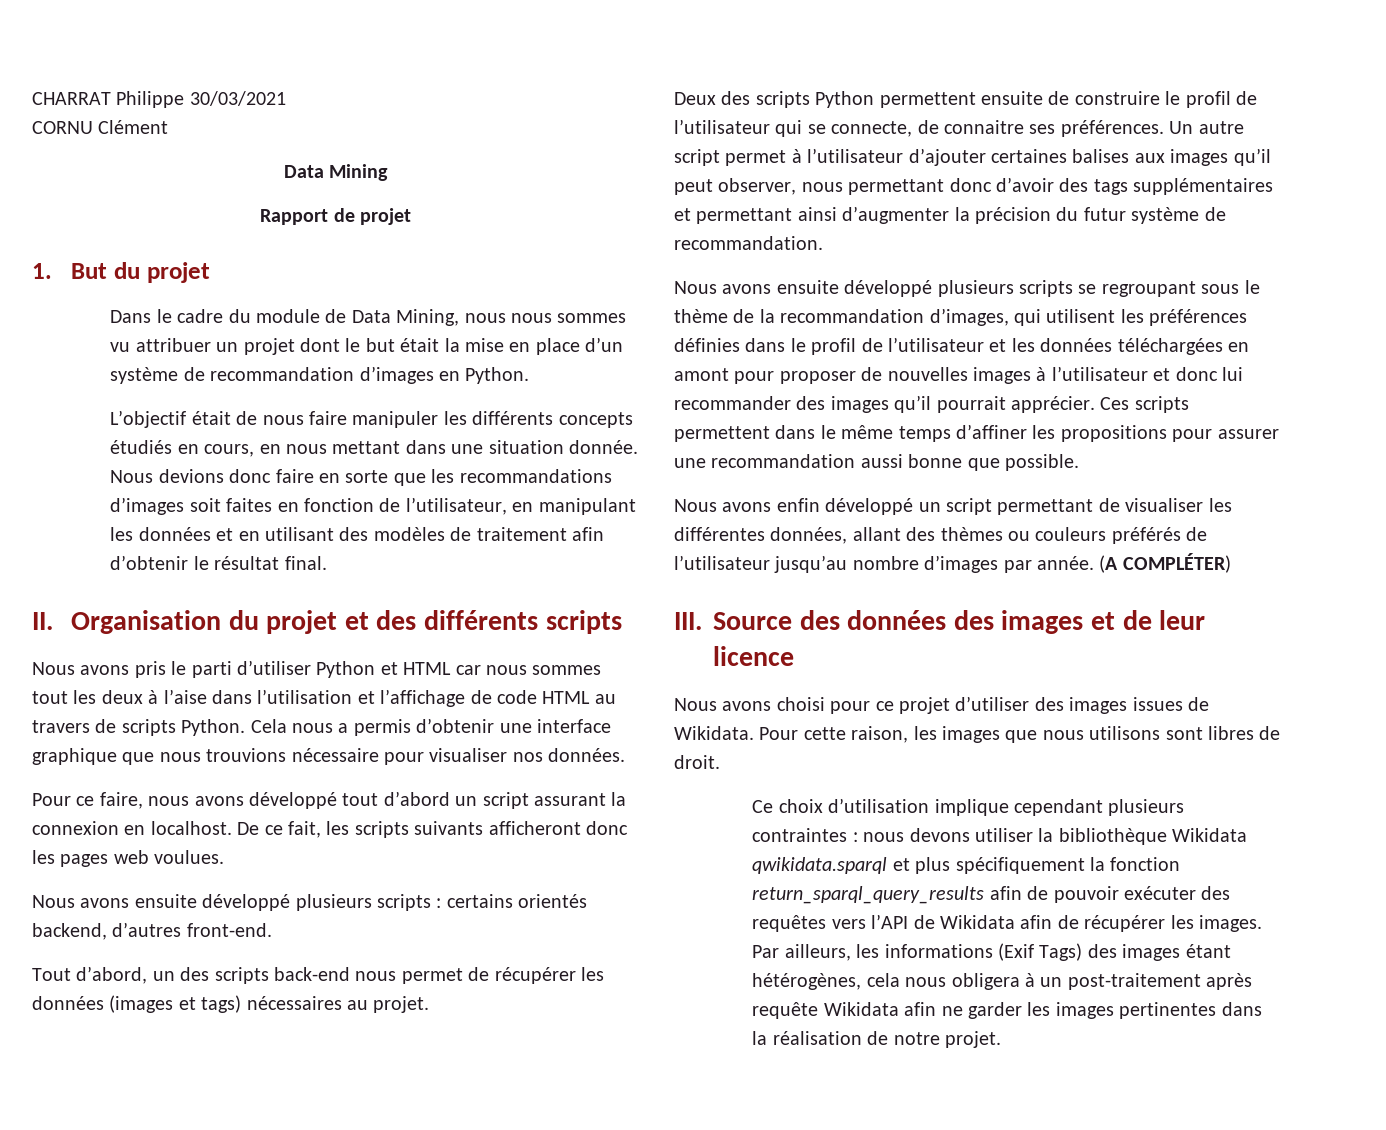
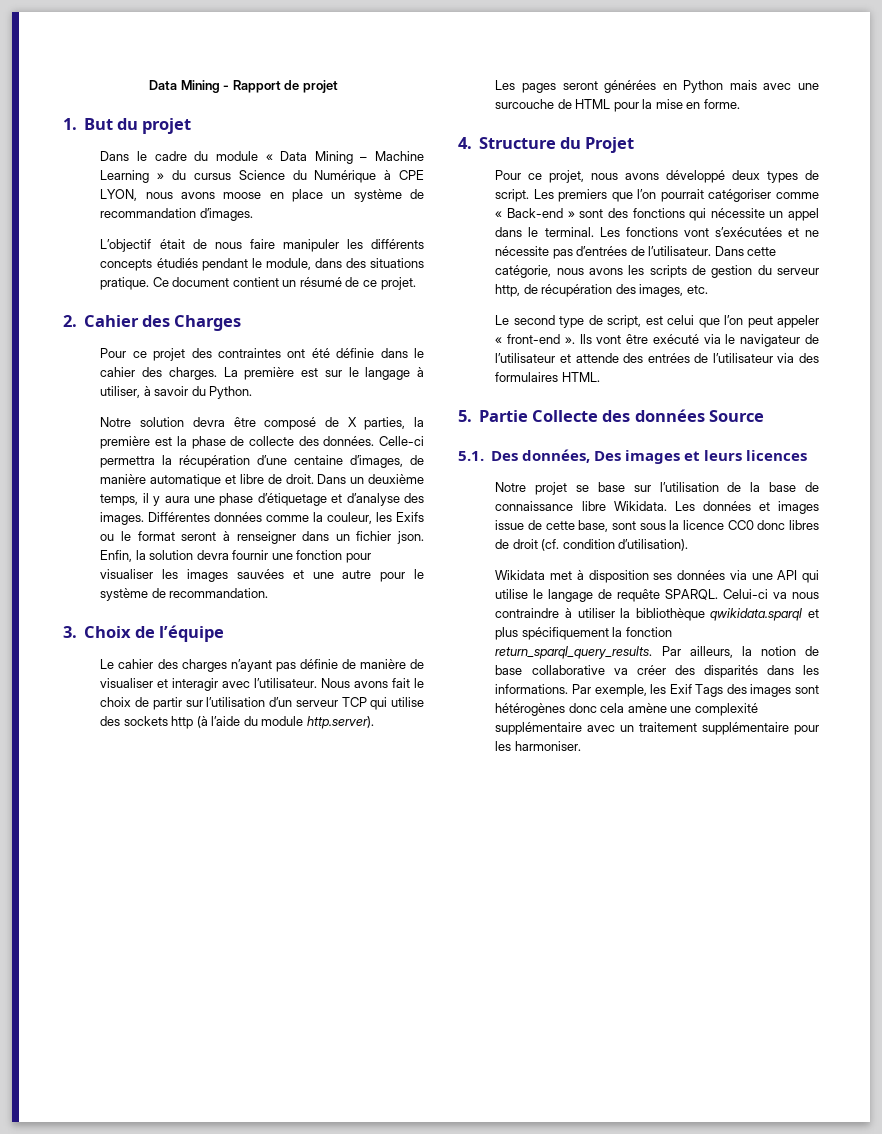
[32,91,286,108] [32,120,169,134] [283,164,389,181] CHARRAT Philippe 30/03/2021 // CORNU Clément // Data Mining // -> [149,80,230,93] Data Mining -
[325,309,627,326] [110,338,504,355] de Data Mining, nous nous sommes vu attribuer un projet dont le but était la mise -> [265,151,424,164] [100,170,424,183] [100,189,262,201] « Data Mining – Machine Learning » du cursus Science du Numérique à CPE LYON, nous avons moose
[585,337,624,352] d’un -> [331,192,346,199] un
[359,366,530,384] d’images en Python. -> [199,208,253,221] d’images.
[177,440,638,457] [110,469,612,486] [110,497,636,515] [110,527,604,541] [110,555,327,570] [32,610,622,634] [32,660,602,678] [32,689,616,707] [32,718,611,736] [32,748,626,765] [32,791,627,809] [32,821,628,838] [32,850,225,867] [32,894,588,911] [32,922,272,940] [32,966,604,984] [32,995,430,1013] [674,91,1257,108] [674,119,1244,137] [674,148,1271,166] [674,177,1274,195] [674,206,1226,224] [674,236,823,250] [674,280,1260,297] [674,308,1248,326] [674,337,1249,355] [674,366,1243,384] [674,395,1189,413] [674,424,1279,442] [674,454,1079,471] [674,498,1232,515] [674,527,1208,544] [674,553,1231,573] [674,610,1206,634] [713,646,795,666] [674,696,1209,714] [674,726,1281,743] [674,755,720,769] [752,798,1185,816] [752,828,970,842] en cours, en nous mettant dans une situation donnée. Nous devions donc faire en sorte que les recommandations d’images soit faites en fonction de l’utilisateur, en manipulant les données et en utilisant des modèles de traitement afin d’obtenir le résultat final. // II. Organisation du projet et des différents scripts // Nous avons pris le parti d’utiliser Python et HTML car nous sommes tout les deux à l’aise dans l’utilisation et l’affichage de code HTML au travers de scripts Python. Cela nous a permis d’obtenir une interface graphique que nous trouvions nécessaire pour visualiser nos données. // Pour ce faire, nous avons développé tout d’abord un script assurant la connexion en localhost. De ce fait, les scripts suivants afficheront donc les pages web voulues. // Nous avons ensuite développé plusieurs scripts : certains orientés backend, d’autres front-end. // Tout d’abord, un des scripts back-end nous permet de récupérer les données (images et tags) nécessaires au projet. // Deux des scripts Python permettent ensuite de construire le profil de l’utilisateur qui se connecte, de connaitre ses préférences. Un autre script permet à l’utilisateur d’ajouter certaines balises aux images qu’il peut observer, nous permettant donc d’avoir des tags supplémentaires et permettant ainsi d’augmenter la précision du futur système de recommandation. // Nous avons ensuite développé plusieurs scripts se regroupant sous le thème de la recommandation d’images, qui utilisent les préférences définies dans le profil de l’utilisateur et les données téléchargées en amont pour proposer de nouvelles images à l’utilisateur et donc lui recommander des images qu’il pourrait apprécier. Ces scripts permettent dans le même temps d’affiner les propositions pour assurer une recommandation aussi bonne que possible. // Nous avons enfin développé un script permettant de visualiser les différentes données, allant des thèmes ou couleurs préférés de l’utilisateur jusqu’au nombre d’images par année. (A COMPLÉTER) // III. Source des données des images et de leur licence // Nous avons choisi pour ce projet d’utiliser des images issues de Wikidata. Pour cette raison, les images que nous utilisons sont libres de droit. // Ce choix d’utilisation implique cependant plusieurs contraintes : nous devons -> [201,258,424,271] [100,277,416,290] [63,315,242,331] [100,348,424,361] [100,367,425,380] [100,386,253,399] [100,417,424,430] [100,436,425,449] [100,455,424,468] [100,474,424,487] [100,493,424,506] [100,512,424,525] [100,531,424,544] [100,550,371,563] [100,569,424,582] [100,588,269,601] [63,625,225,642] [100,659,425,672] [100,678,424,691] [100,697,425,710] [100,716,374,729] [495,80,819,93] [495,99,740,112] [458,137,635,153] [495,170,819,183] [495,189,819,202] [495,208,819,221] [495,227,819,237] [495,246,777,259] [495,265,819,278] [495,284,708,297] [495,315,819,328] [495,334,819,347] [495,353,819,363] [495,372,600,382] [458,409,765,422] [458,449,807,464] [495,482,819,495] [495,501,819,514] [495,520,819,532] [495,539,689,551] [495,570,820,583] [495,589,819,602] [495,608,573,618] pendant le module, dans des situations pratique. Ce document contient un résumé de ce projet. // 2. Cahier des Charges // Pour ce projet des contraintes ont été définie dans le cahier des charges. La première est sur le langage à utiliser, à savoir du Python. // Notre solution devra être composé de X parties, la première est la phase de collecte des données. Celle-ci permettra la récupération d’une centaine d’images, de manière automatique et libre de droit. Dans un deuxième temps, il y aura une phase d’étiquetage et d’analyse des images. Différentes données comme la couleur, les Exifs ou le format seront à renseigner dans un fichier json. Enfin, la solution devra fournir une fonction pour visualiser les images sauvées et une autre pour le système de recommandation. // 3. Choix de l’équipe // Le cahier des charges n’ayant pas définie de manière de visualiser et interagir avec l’utilisateur. Nous avons fait le choix de partir sur l’utilisation d’un serveur TCP qui utilise des sockets http (à l’aide du module http.server). // Les pages seront générées en Python mais avec une surcouche de HTML pour la mise en forme. // 4. Structure du Projet // Pour ce projet, nous avons développé deux types de script. Les premiers que l’on pourrait catégoriser comme « Back-end » sont des fonctions qui nécessite un appel dans le terminal. Les fonctions vont s’exécutées et ne nécessite pas d’entrées de l’utilisateur. Dans cette catégorie, nous avons les scripts de gestion du serveur http, de récupération des images, etc. // Le second type de script, est celui que l’on peut appeler « front-end ». Ils vont être exécuté via le navigateur de l’utilisateur et attende des entrées de l’utilisateur via des formulaires HTML. // 5. Partie Collecte des données Source // 5.1. Des données, Des images et leurs licences // Notre projet se base sur l’utilisation de la base de connaissance libre Wikidata. Les données et images issue de cette base, sont sous la licence CC0 donc libres de droit (cf. condition d’utilisation). // Wikidata met à disposition ses données via une API qui utilise le langage de requête SPARQL. Celui-ci va nous contraindre à
[1172,828,1248,842] Wikidata -> (705, 614) none
[752,886,1231,904] [752,914,1262,932] [752,943,1231,961] [752,973,1253,990] [752,1002,1262,1019] [752,1031,1001,1048] return_sparql_query_results afin de pouvoir exécuter des requêtes vers l’API de Wikidata afin de récupérer les images. Par ailleurs, les informations (Exif Tags) des images étant hétérogènes, cela nous obligera à un post-traitement après requête Wikidata afin ne garder les images pertinentes dans la réalisation de notre projet. -> [495,646,819,659] [495,665,819,678] [495,684,819,697] [495,703,758,716] [495,722,819,735] [495,741,581,751] return_sparql_query_results. Par ailleurs, la notion de base collaborative va créer des disparités dans les informations. Par exemple, les Exif Tags des images sont hétérogènes donc cela amène une complexité supplémentaire avec un traitement supplémentaire pour les harmoniser.

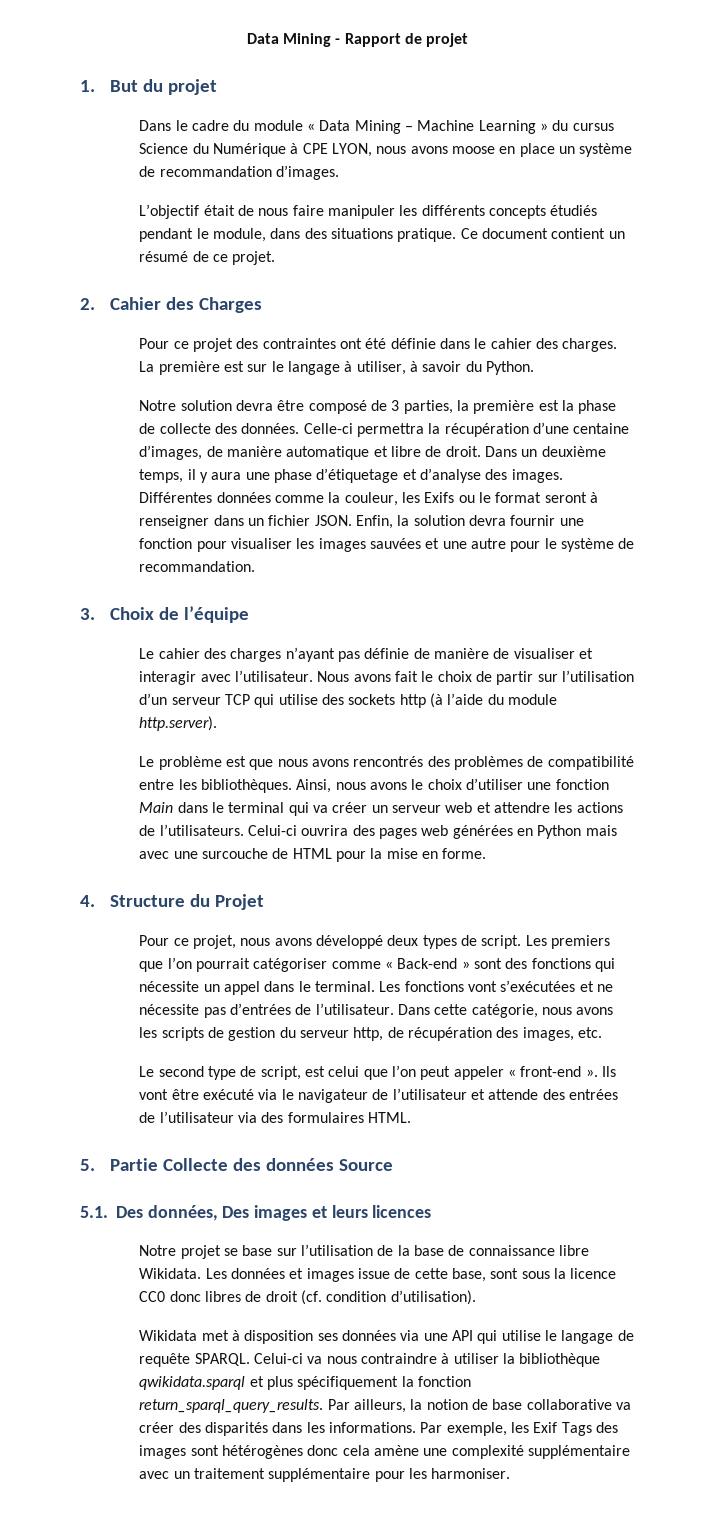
[347,417,357,427] X -> [391,400,400,411] 3
[397,531,424,544] json. -> [314,515,352,526] JSON.
[495,80,598,93] Les pages seront -> [139,756,634,770] [139,778,609,793] [139,802,623,816] [139,824,449,839] Le problème est que nous avons rencontrés des problèmes de compatibilité entre les bibliothèques. Ainsi, nous avons le choix d’utiliser une fonction Main dans le terminal qui va créer un serveur web et attendre les actions de l’utilisateurs. Celui-ci ouvrira des pages web

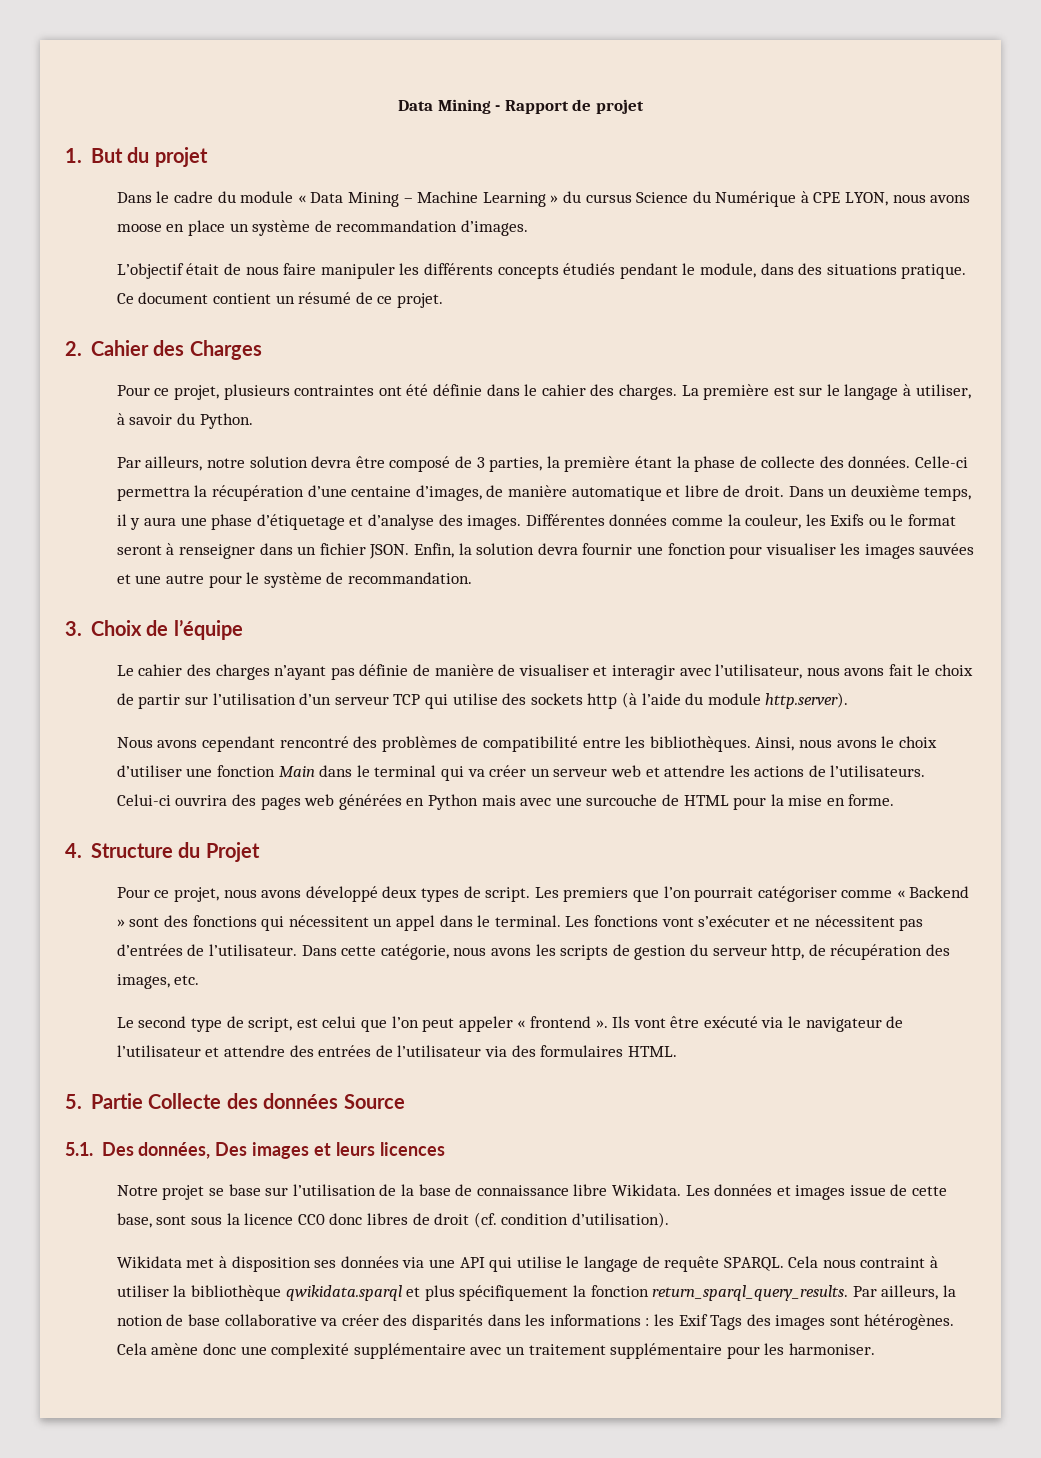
[193,338,259,352] projet des -> [174,384,290,400] projet, plusieurs
[139,400,177,411] Notre -> [116,456,246,471] Par ailleurs, notre
[538,400,559,411] est -> [634,456,672,468] étant
[235,670,350,682] l’utilisateur. Nous -> [715,664,840,679] l’utilisateur, nous
[139,756,424,770] Le problème est que nous avons rencontrés -> [116,736,349,752] Nous avons cependant rencontré
[397,958,458,969] Back-end -> [909,886,970,898] Backend
[139,981,200,992] nécessite -> [288,915,369,927] nécessitent
[500,980,576,992] s’exécutées -> [698,915,771,927] s’exécuter
[139,1004,200,1015] nécessite -> [814,915,895,927] nécessitent
[520,1066,582,1077] front-end -> [529,1016,591,1028] frontend
[488,1089,539,1100] attende -> [224,1045,286,1057] attendre
[254,1353,438,1364] Celui-ci va nous contraindre -> [788,1256,926,1268] Cela nous contraint
[329,1422,507,1436] informations. Par exemple, -> [549,1314,650,1326] informations :
[222,1445,420,1459] hétérogènes donc cela amène -> [864,1314,955,1330] [116,1343,237,1355] hétérogènes. Cela amène donc

